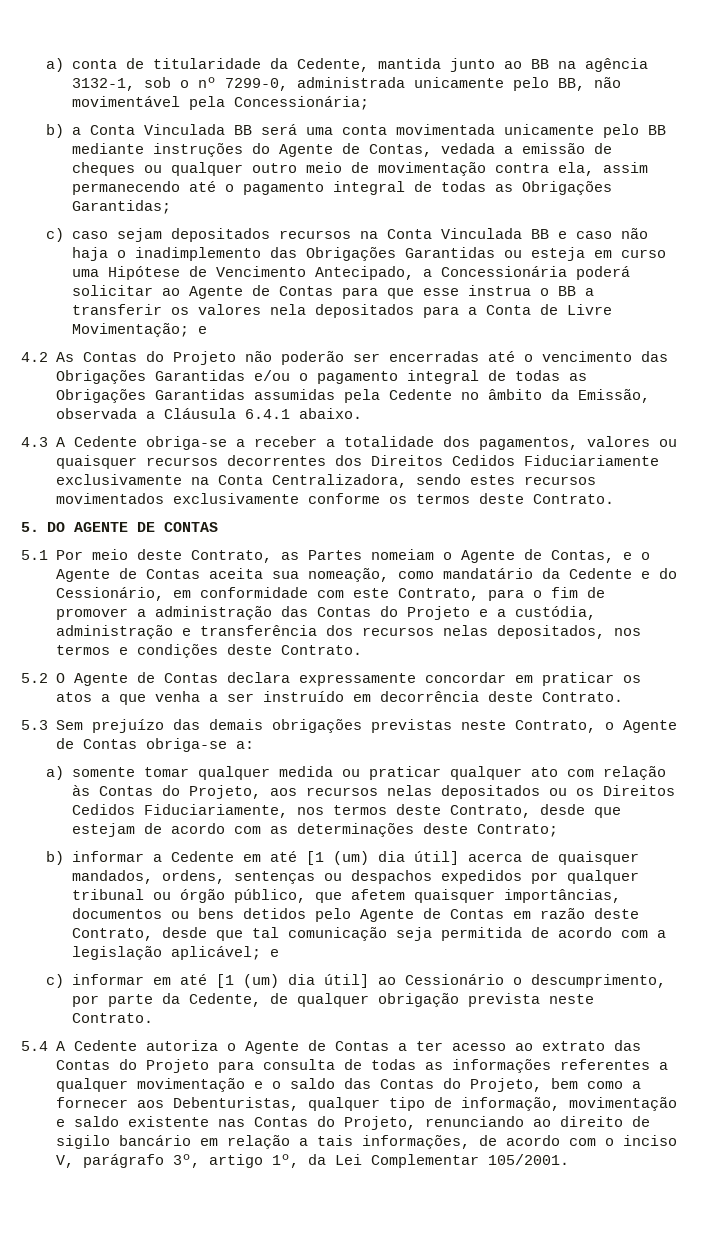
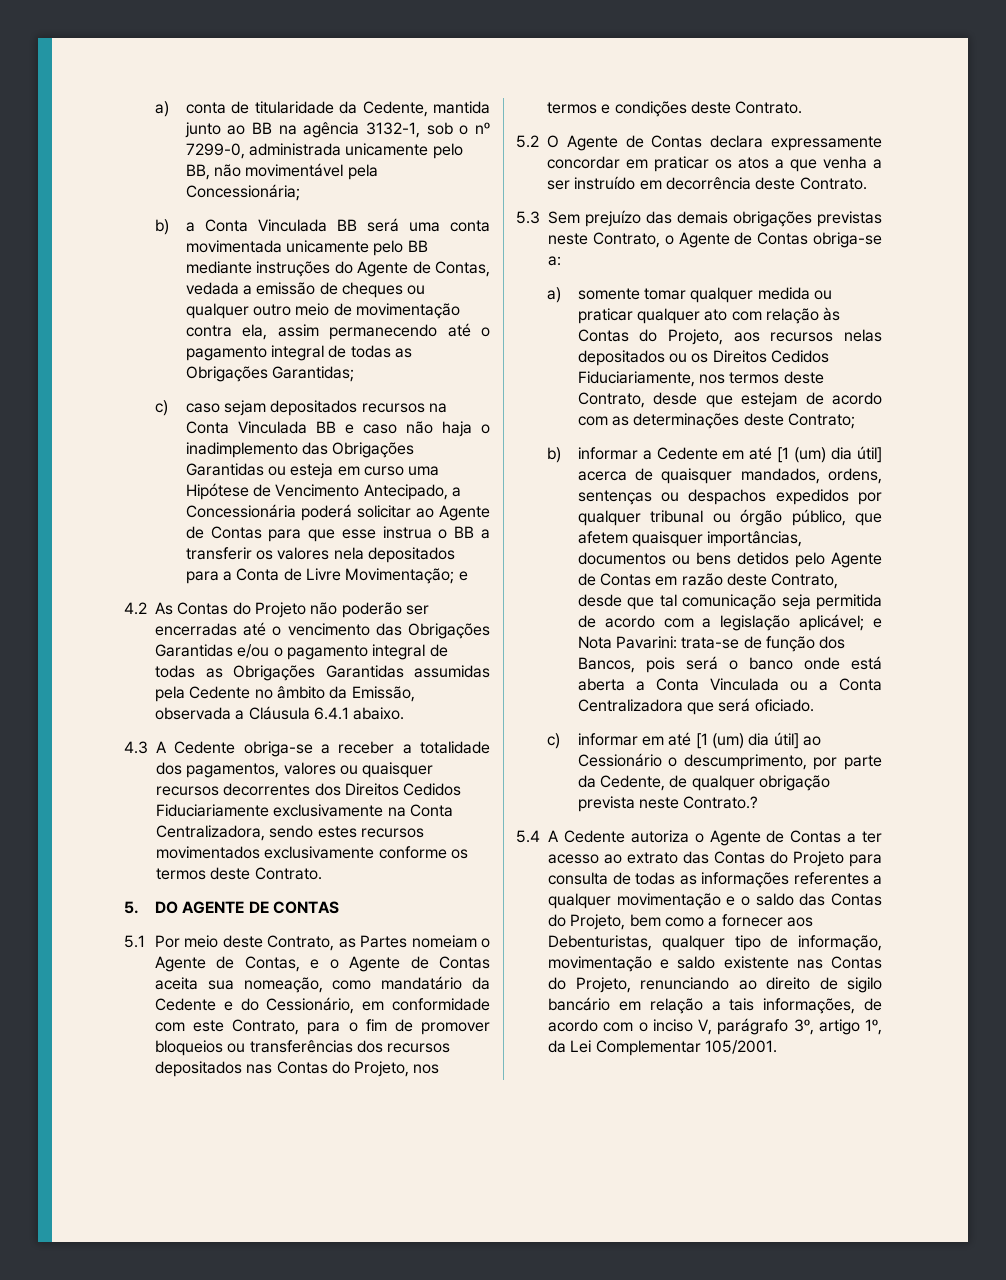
[136,606,596,620] [55,625,605,639] a administração das Contas do Projeto e a custódia, administração e transferência dos recursos nelas depositados, -> [154,1040,451,1056] [154,1061,410,1077] bloqueios ou transferências dos recursos depositados nas Contas do Projeto,
(279, 953) none -> [577,636,846,652] [577,656,882,673] [577,678,882,691] [577,698,814,715] Nota Pavarini: trata-se de função dos Bancos, pois será o banco onde está aberta a Conta Vinculada ou a Conta Centralizadora que será oficiado.
[71,1013,153,1023] Contrato. -> [683,796,759,809] Contrato.?

